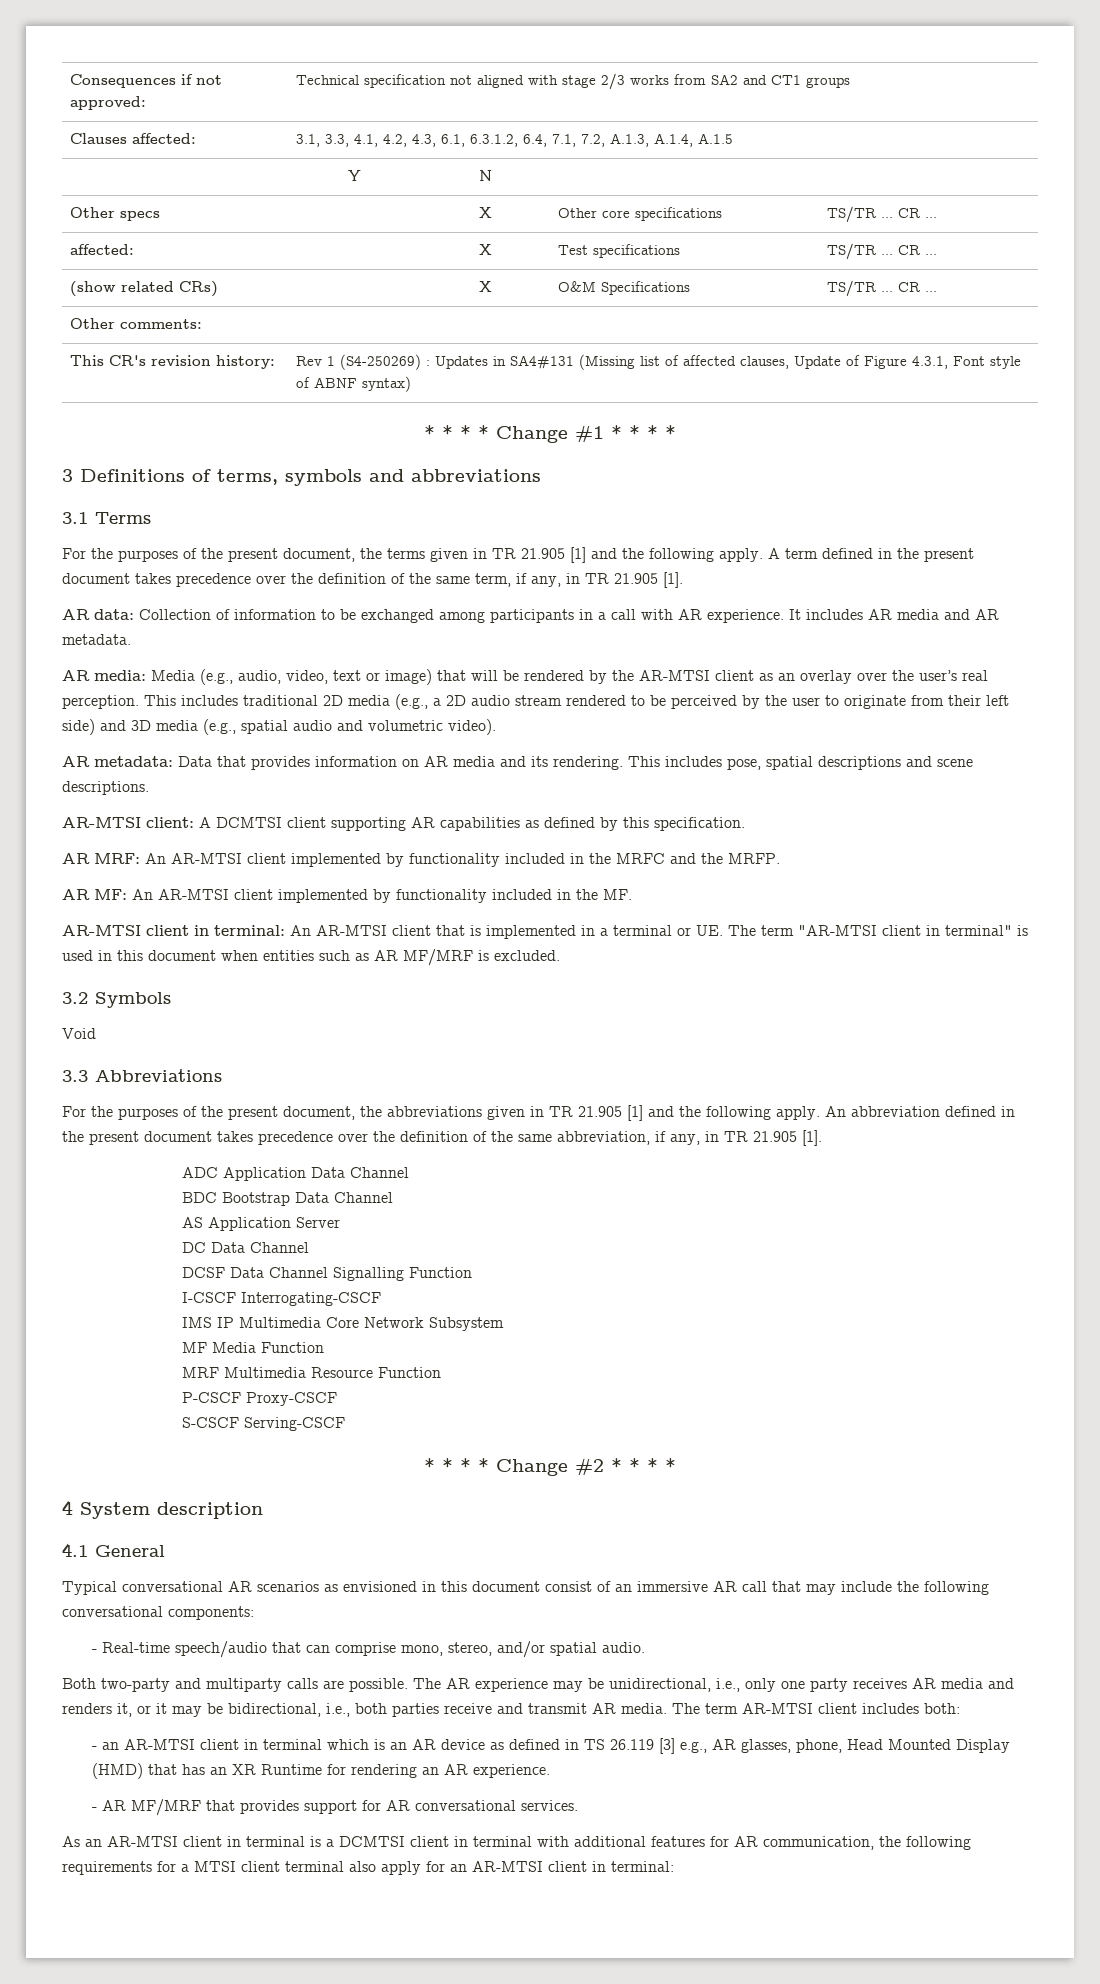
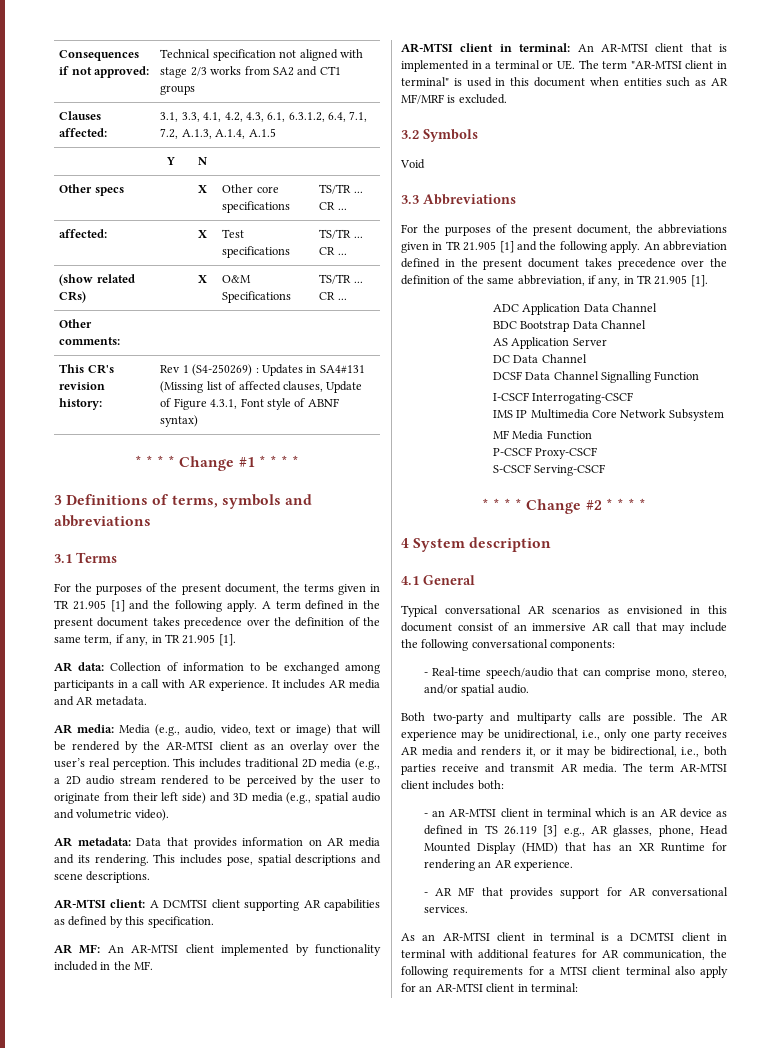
[62,853,780,867] // AR MRF: An AR-MTSI client implemented by functionality included in the MRFC and the MRFP. -> (214, 922) none
[182,1367,442,1378] // MRF Multimedia Resource Function -> (592, 435) none
[131,1799,202,1816] MF/MRF -> [458,887,475,896] MF

